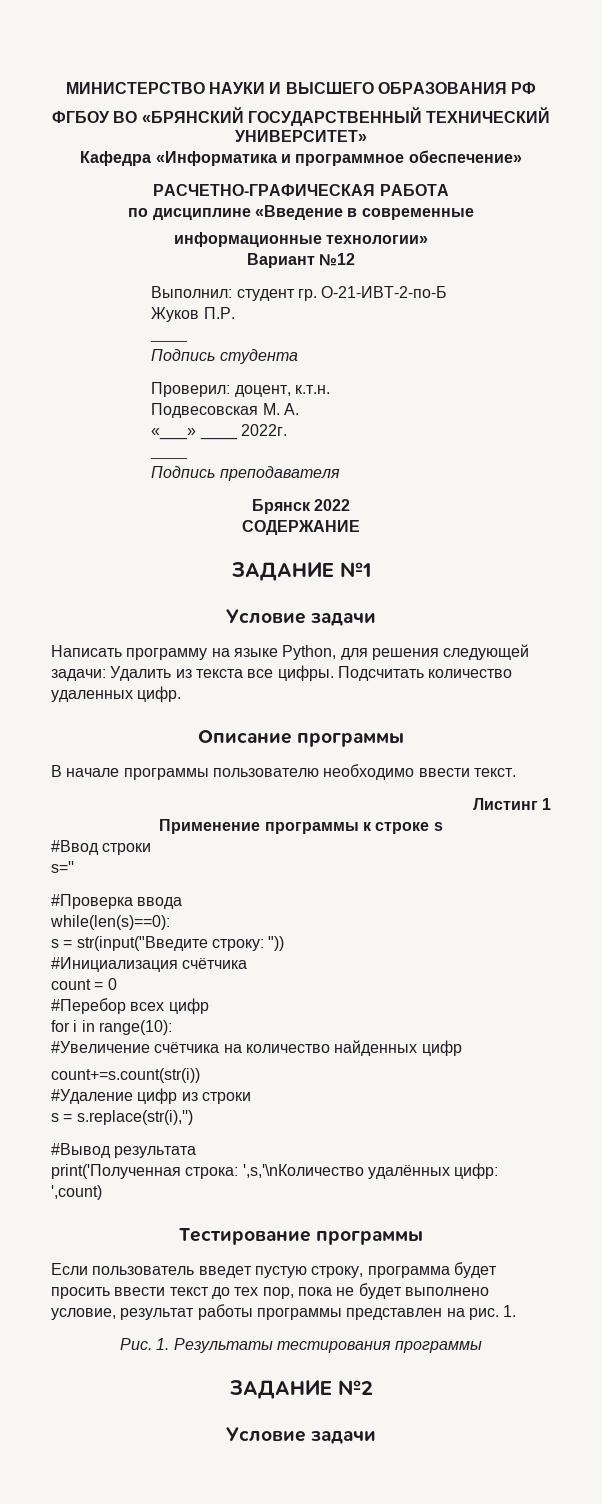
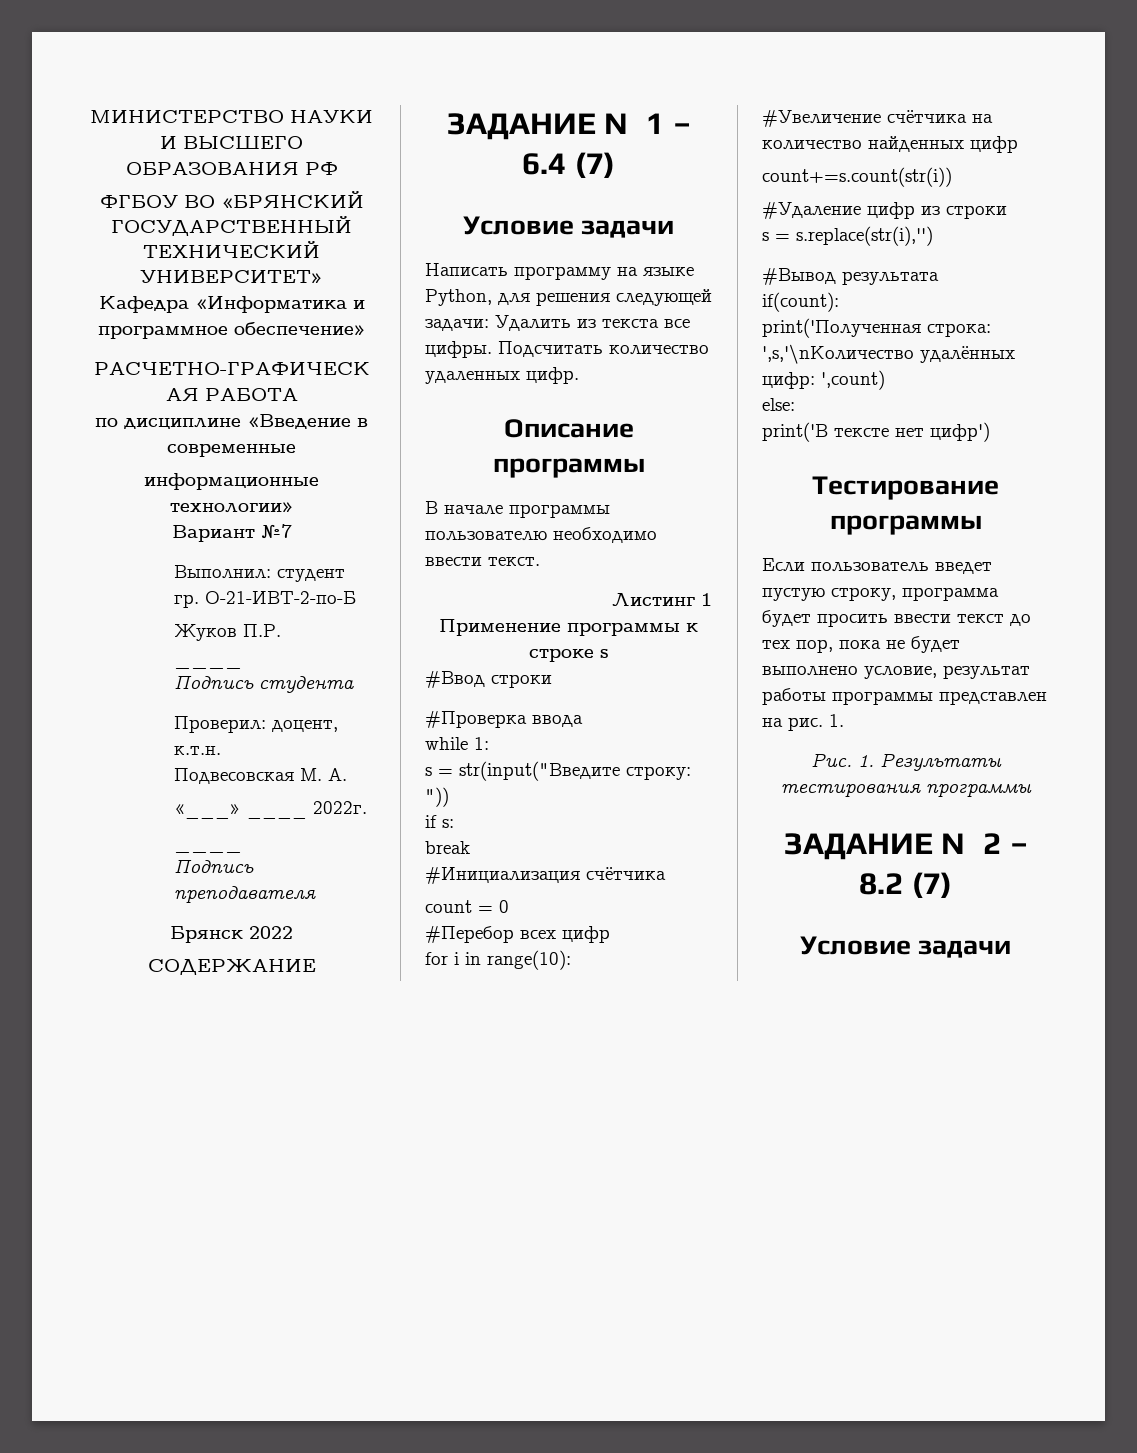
[319,253,356,266] №12 -> [260,524,292,539] №7
(371, 569) none -> [672,123,691,134] [522,152,615,178] – 6.4 (7)
[51,861,74,873] // s='' -> (552, 681) none
[50,915,170,930] while(len(s)==0): -> [425,737,489,750] while 1:
(285, 943) none -> [425,815,454,828] [425,841,470,854] // if s: // break
(197, 1152) none -> [762,292,839,312] // if(count):
(102, 1192) none -> [762,398,795,411] [762,422,990,442] // else: // print('В тексте нет цифр')
(373, 1387) none -> [1009,843,1028,854] [859,872,952,898] – 8.2 (7)

